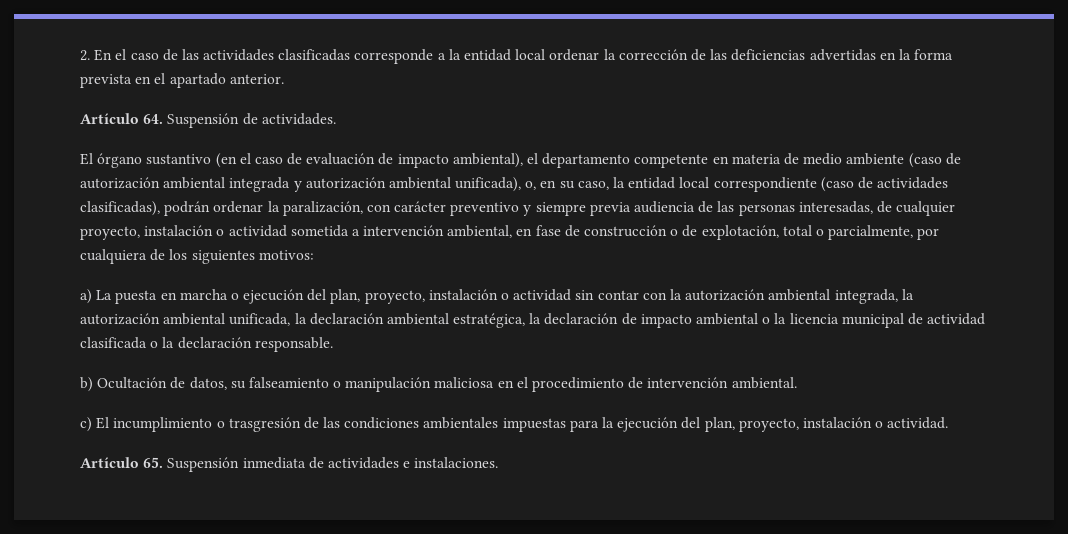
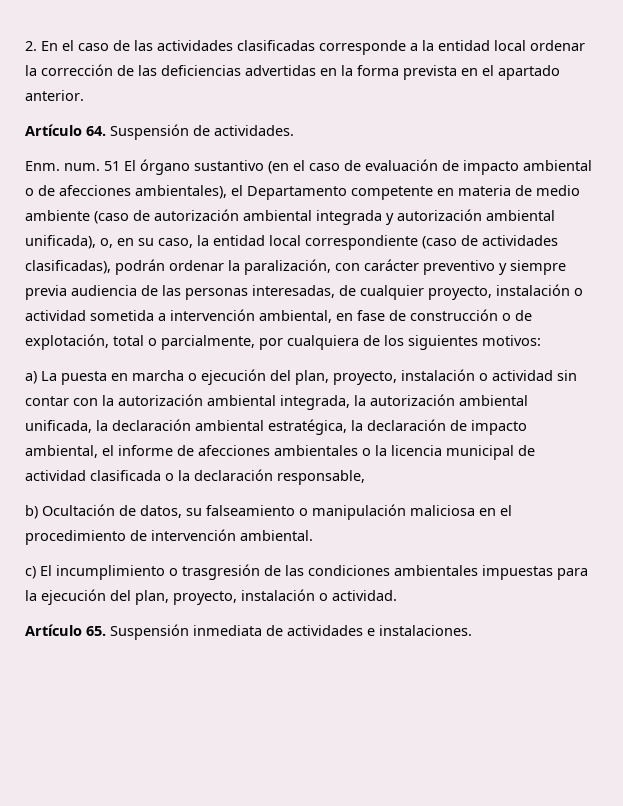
(336, 119) none -> [25,161,120,171] Enm. num. 51
[452,153,631,168] ambiental), el departamento -> [523,160,592,171] [25,185,347,200] ambiental o de afecciones ambientales), el Departamento
[696,313,759,325] ambiental -> [25,445,358,458] ambiental, el informe de afecciones ambientales
[254,337,333,352] responsable. -> [277,470,365,485] responsable,

